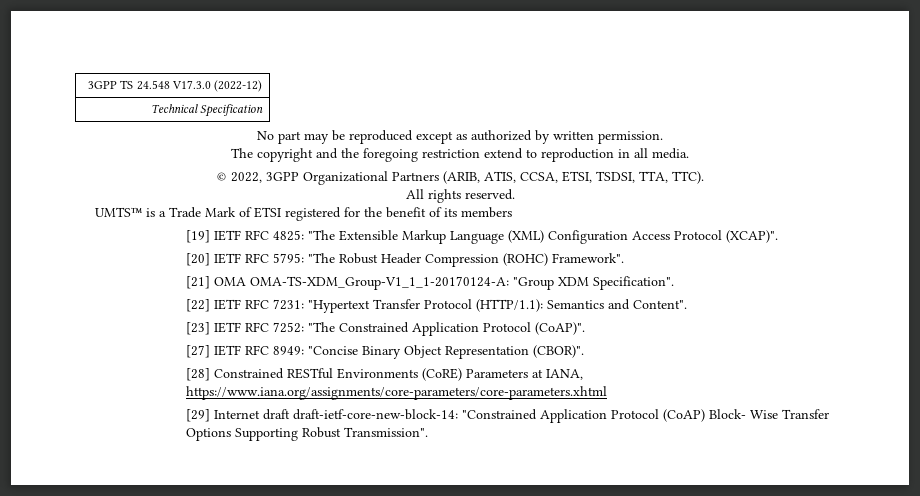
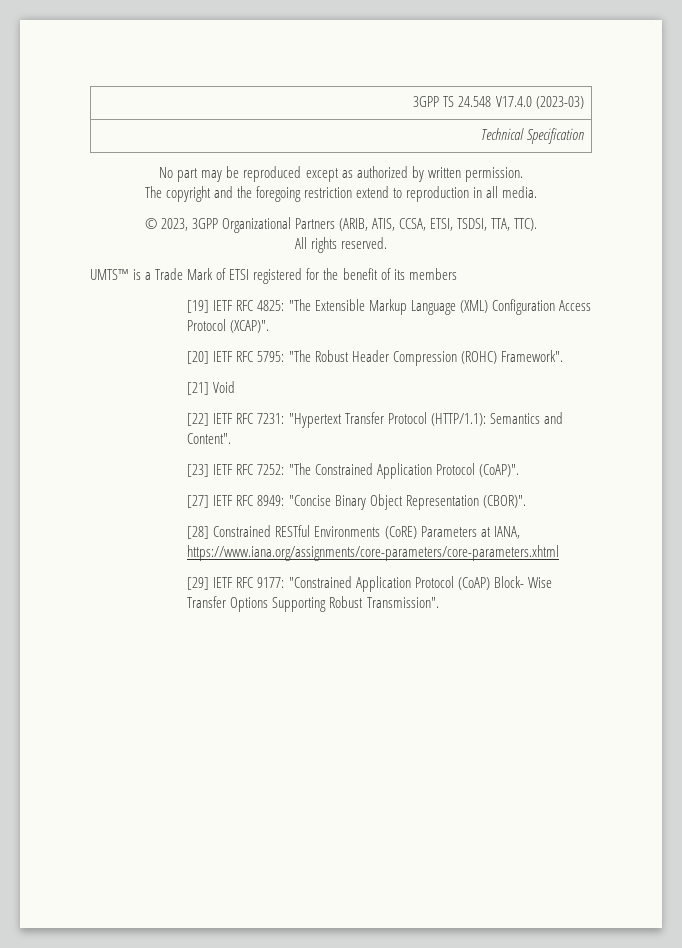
[172,80,263,92] V17.3.0 (2022-12) -> [495,96,584,109] V17.4.0 (2023-03)
[230,172,262,183] 2022, -> [160,218,188,231] 2023,
[214,276,675,290] OMA OMA-TS-XDM_Group-V1_1_1-20170124-A: "Group XDM Specification". -> [213,381,236,393] Void
[214,409,459,420] Internet draft draft-ietf-core-new-block-14: -> [213,577,285,588] IETF RFC 9177:

